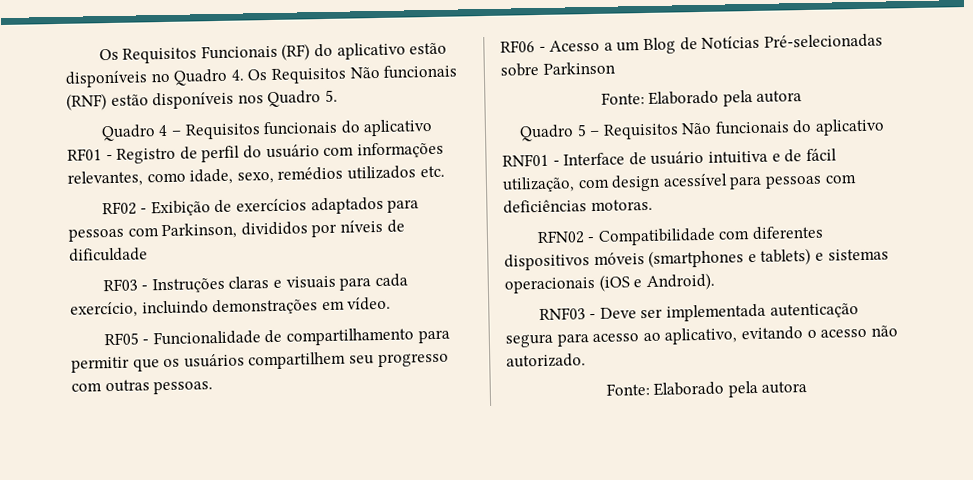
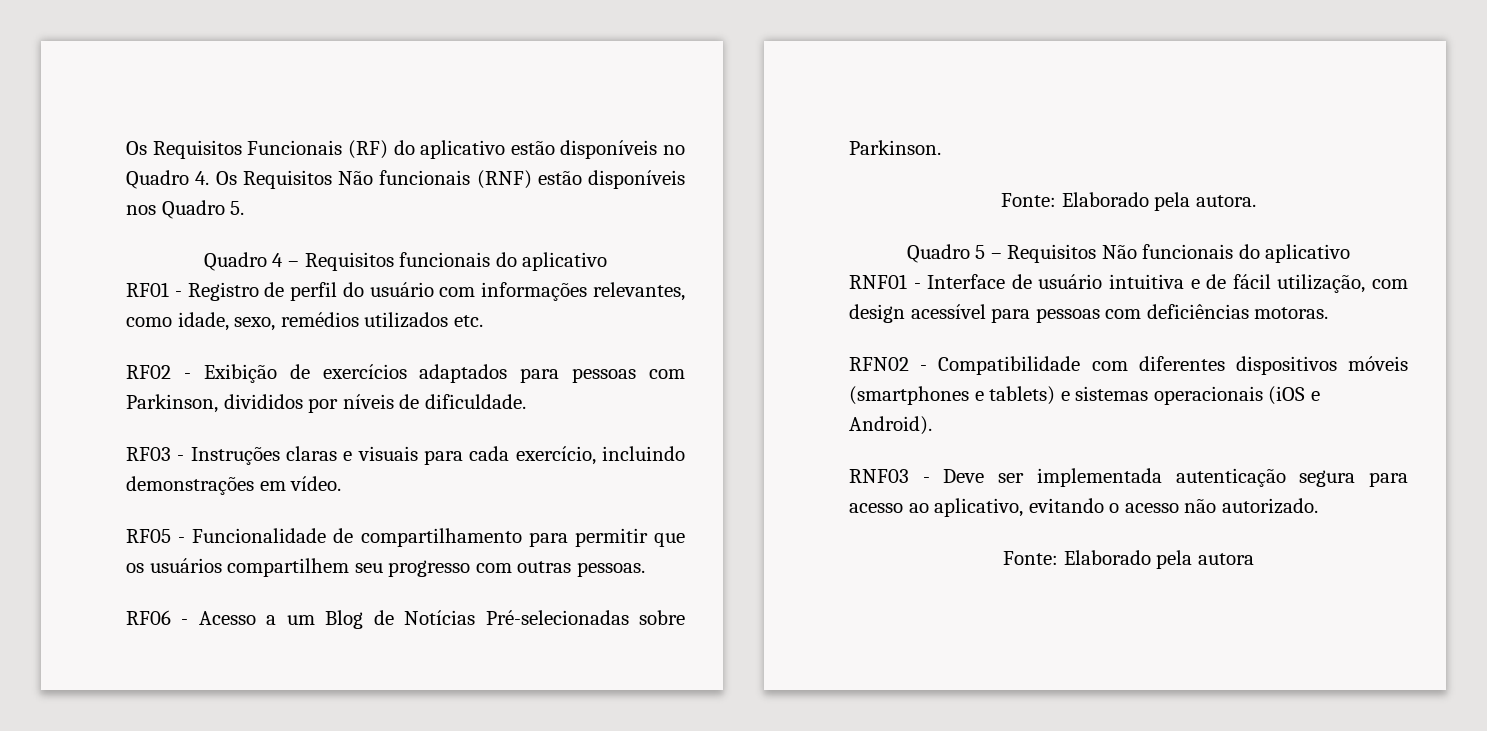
[69,247,148,262] dificuldade -> [424,394,526,409] dificuldade.
[542,61,615,75] [600,90,803,107] Parkinson // Fonte: Elaborado pela autora -> [849,140,941,155] [1001,192,1256,211] Parkinson. // Fonte: Elaborado pela autora.

